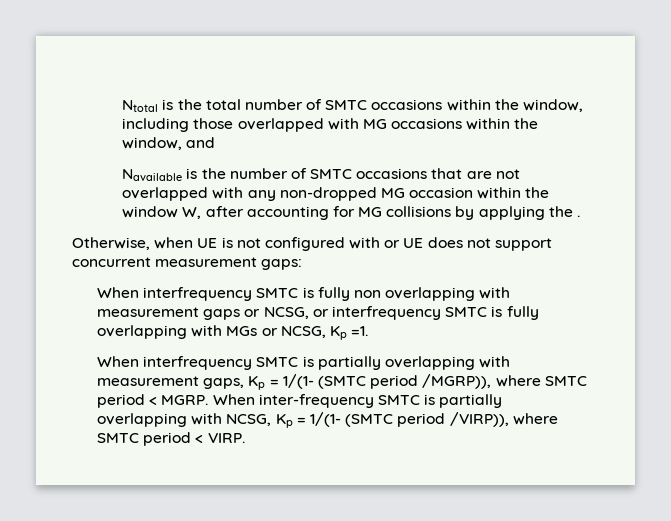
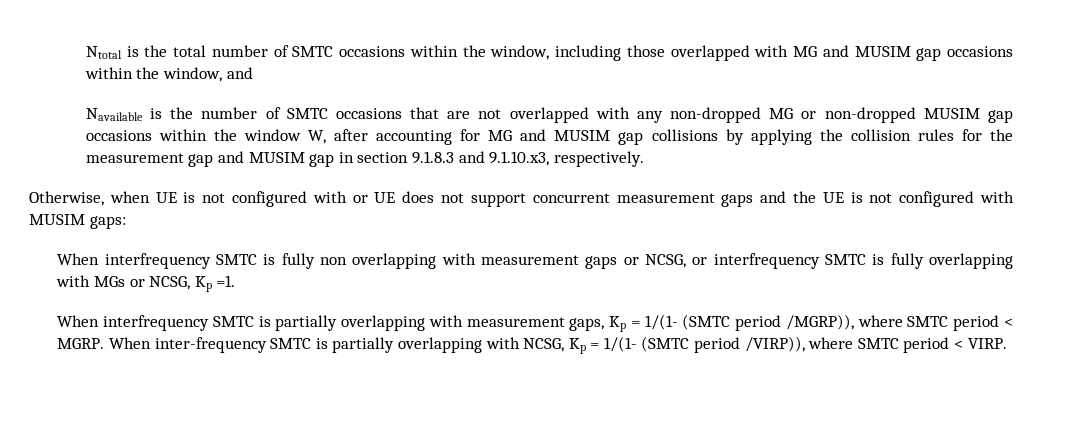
(387, 124) none -> [822,45,942,61] and MUSIM gap
[409,187,474,198] occasion -> [801,107,1013,123] [85,130,152,141] or non-dropped MUSIM gap occasions
(383, 212) none -> [520,129,644,145] and MUSIM gap
[577,215,581,217] . -> [850,129,1013,141] [85,151,644,167] collision rules for the measurement gap and MUSIM gap in section 9.1.8.3 and 9.1.10.x3, respectively.
(258, 262) none -> [721,191,1015,207] [29,214,85,225] gaps and the UE is not configured with MUSIM

